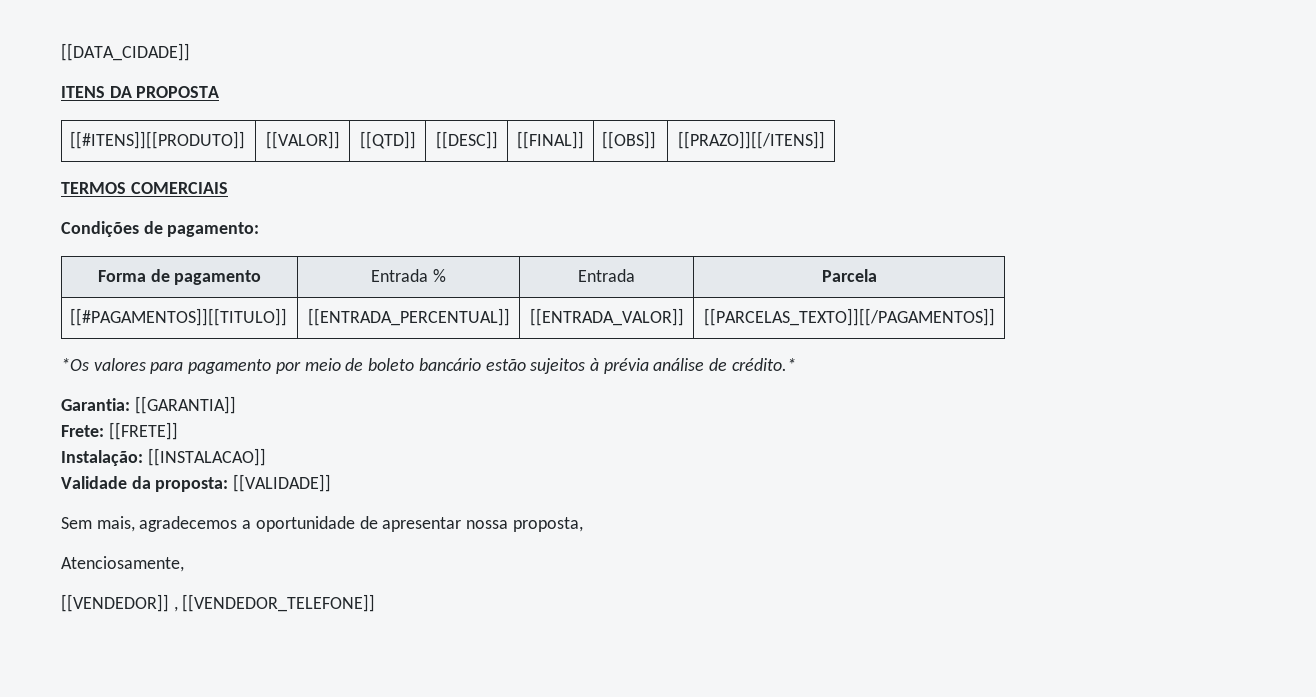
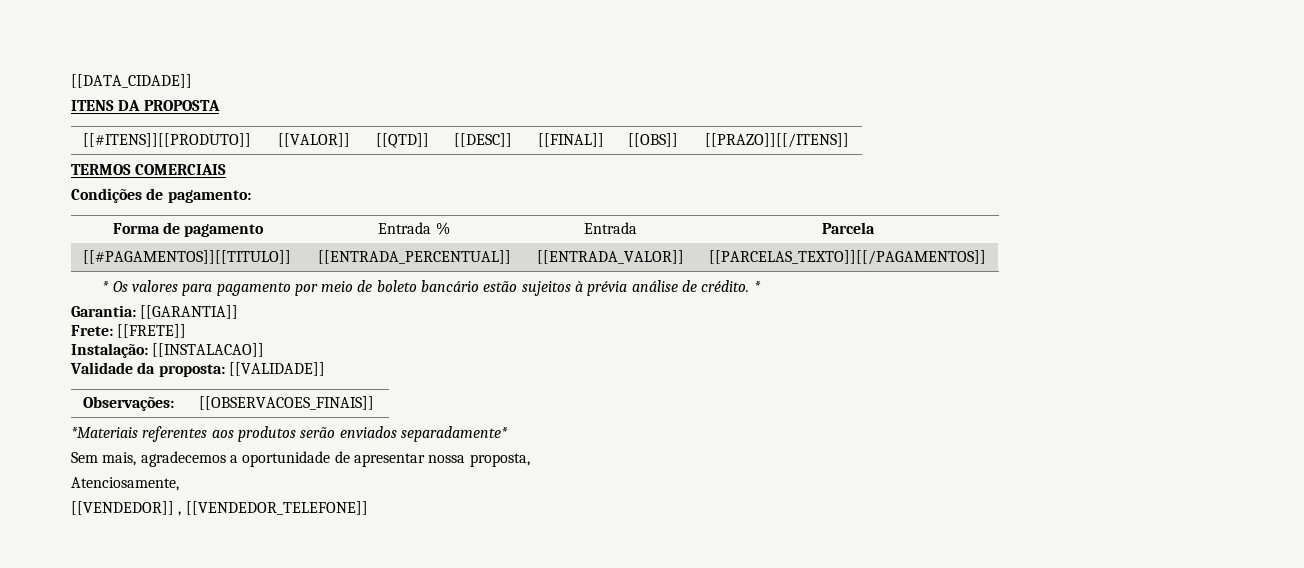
[61,358,89,371] *Os -> [102,281,128,292] * Os
[731,358,796,371] crédito.* -> [701,280,761,292] crédito. *
(332, 483) none -> [83,396,175,411] [199,396,375,410] [71,426,508,442] // Observações: | [[OBSERVACOES_FINAIS]] // *Materiais referentes aos produtos serão enviados separadamente*

